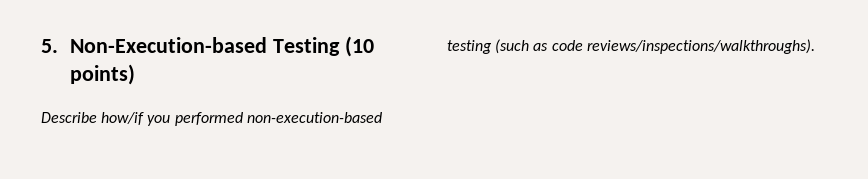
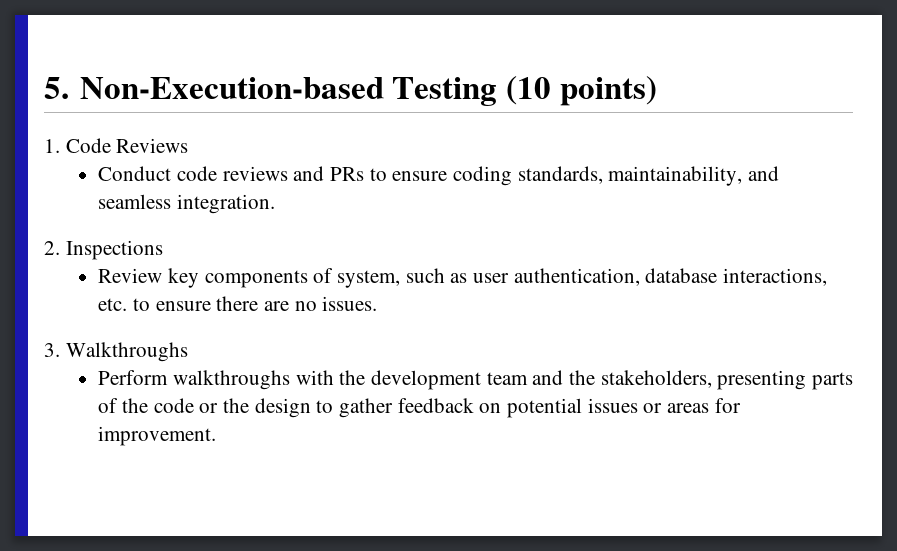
[41,112,382,126] [447,39,815,54] Describe how/if you performed non-execution-based testing (such as code reviews/inspections/walkthroughs). -> [44,138,189,153] [98,166,779,186] [98,194,275,214] [44,240,163,260] [98,268,827,288] [98,296,378,311] [44,342,188,362] [98,370,853,390] [98,398,741,418] [98,426,217,446] 1. Code Reviews // Conduct code reviews and PRs to ensure coding standards, maintainability, and seamless integration. // 2. Inspections // Review key components of system, such as user authentication, database interactions, etc. to ensure there are no issues. // 3. Walkthroughs // Perform walkthroughs with the development team and the stakeholders, presenting parts of the code or the design to gather feedback on potential issues or areas for improvement.

